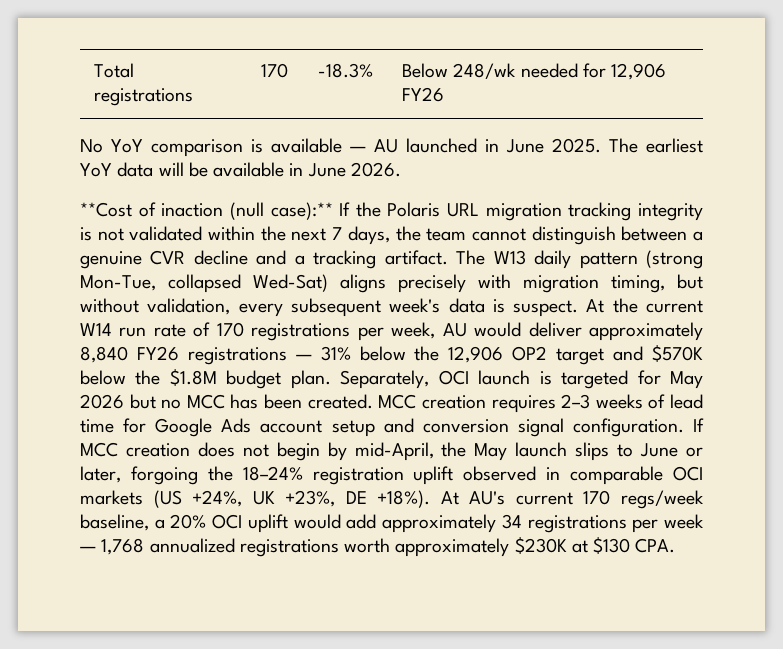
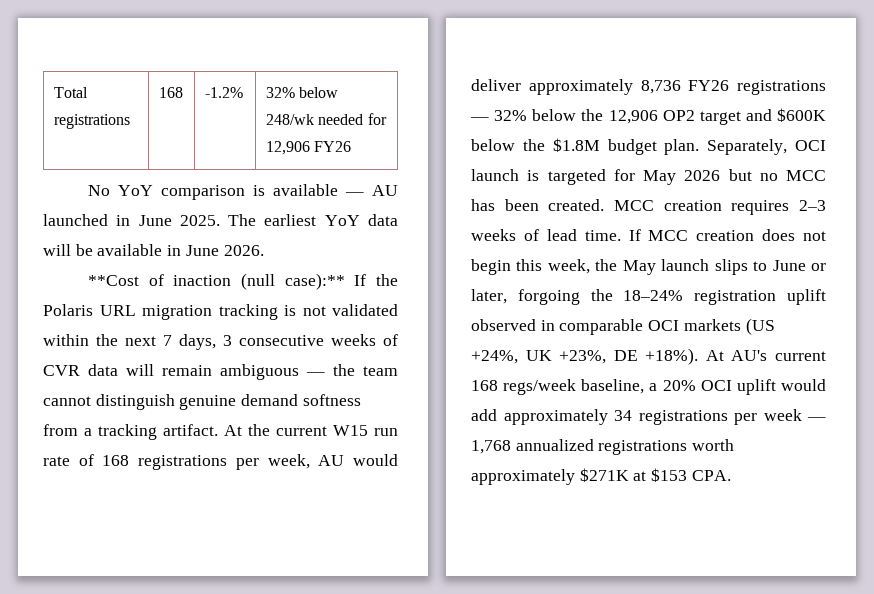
[261,63,289,78] [318,63,374,78] [402,63,449,78] 170 | -18.3% | Below -> [158,87,183,98] [204,87,243,98] [265,87,339,98] 168 | -1.2% | 32% below
[637,203,703,221] integrity -> (278, 312) none
[395,226,703,245] [80,250,703,269] [80,274,703,293] [80,298,579,317] the team cannot distinguish between a genuine CVR decline and a tracking artifact. The W13 daily pattern (strong Mon-Tue, collapsed Wed-Sat) aligns precisely with migration timing, but without validation, every subsequent week's data is suspect. -> [223,334,398,346] [43,364,398,380] [43,394,361,410] [43,424,218,440] 3 consecutive weeks of CVR data will remain ambiguous — the team cannot distinguish genuine demand softness from a tracking artifact.
[80,323,112,336] W14 -> [333,425,368,436] W15
[216,322,244,337] 170 -> [102,455,130,466] 168
[80,346,128,363] 8,840 -> [640,80,681,94] 8,736
[320,346,351,361] 31% -> [494,110,528,121] 32%
[652,345,703,363] $570K -> [777,108,826,122] $600K
[80,418,684,437] time for Google Ads account setup and conversion signal configuration. -> [584,230,621,241] time.
[327,442,434,461] by mid-April, -> [516,259,590,274] this week,
[583,490,611,505] 170 -> [471,380,498,391] 168
[514,537,631,555] $230K at $130 -> [579,468,688,482] $271K at $153

